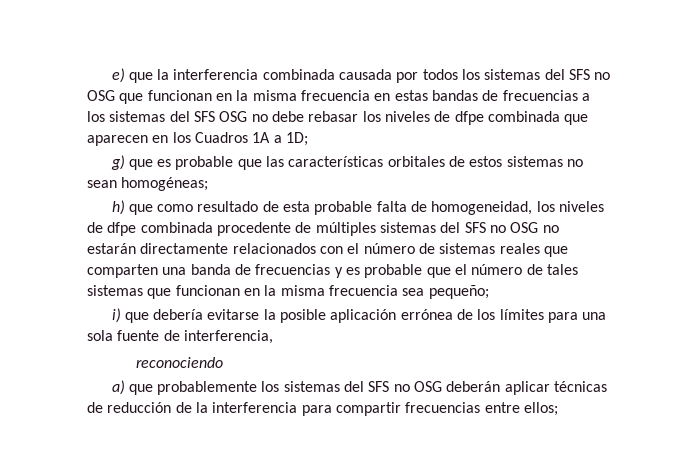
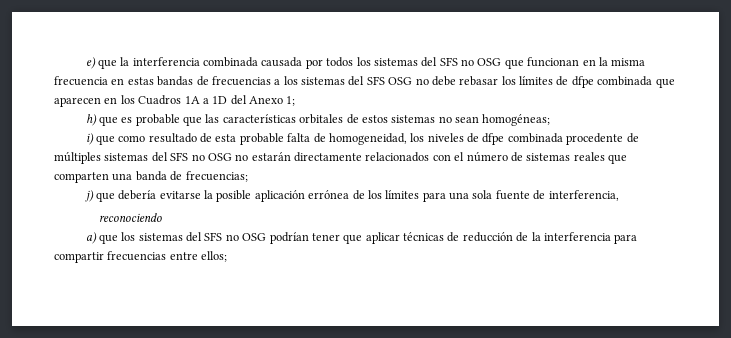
[384,111,430,122] niveles -> [519,76,553,85] límites
[285,132,308,146] [110,155,125,170] 1D; // g) -> [212,95,296,106] [85,114,97,126] 1D del Anexo 1; // h)
[111,200,125,215] h) -> [85,133,94,145] i)
[255,264,578,278] [87,285,489,299] [111,308,121,323] frecuencias y es probable que el número de tales sistemas que funcionan en la misma frecuencia sea pequeño; // i) -> [185,171,248,182] [84,190,94,202] frecuencias; // j)
[157,381,501,395] probablemente los sistemas del SFS no OSG deberán -> [121,232,363,244] los sistemas del SFS no OSG podrían tener que

